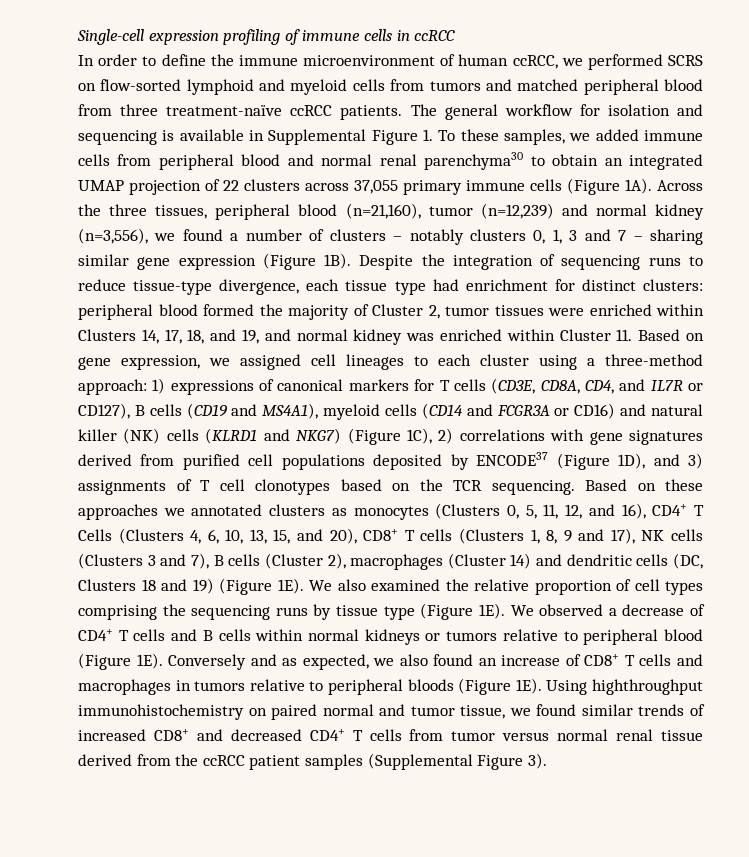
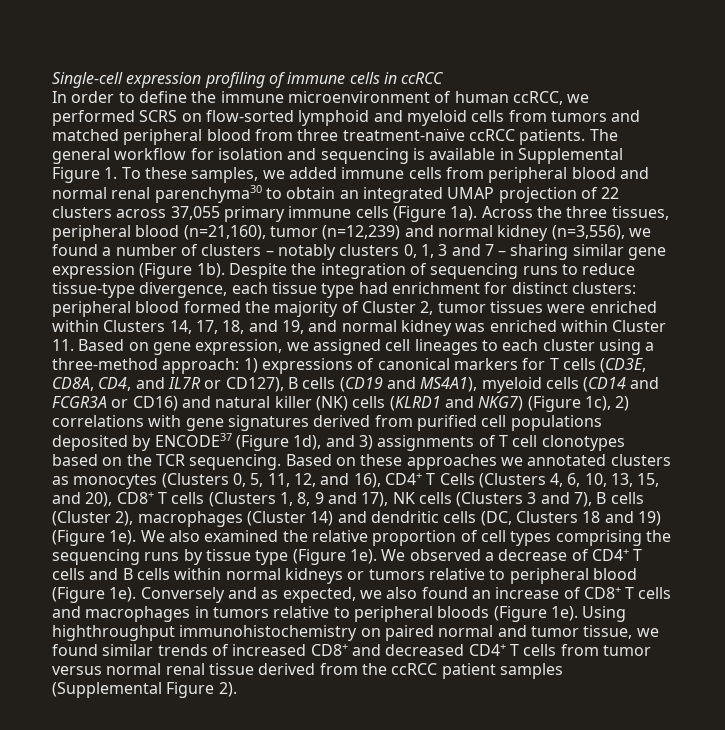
[625,178,652,194] 1A). -> [450,206,478,221] 1a).
[324,253,352,269] 1B). -> [196,263,225,278] 1b).
[406,428,432,444] 1C), -> [584,396,611,411] 1c),
[618,453,646,469] 1D), -> [293,435,322,450] 1d),
[277,578,304,594] 1E). -> [109,530,137,545] 1e).
[478,603,505,619] 1E). -> [349,549,377,564] 1e).
[136,653,163,669] 1E). -> [109,587,137,602] 1e).
[515,678,542,694] 1E). -> [550,606,578,621] 1e).
[527,753,547,769] 3). -> [218,682,237,697] 2).

